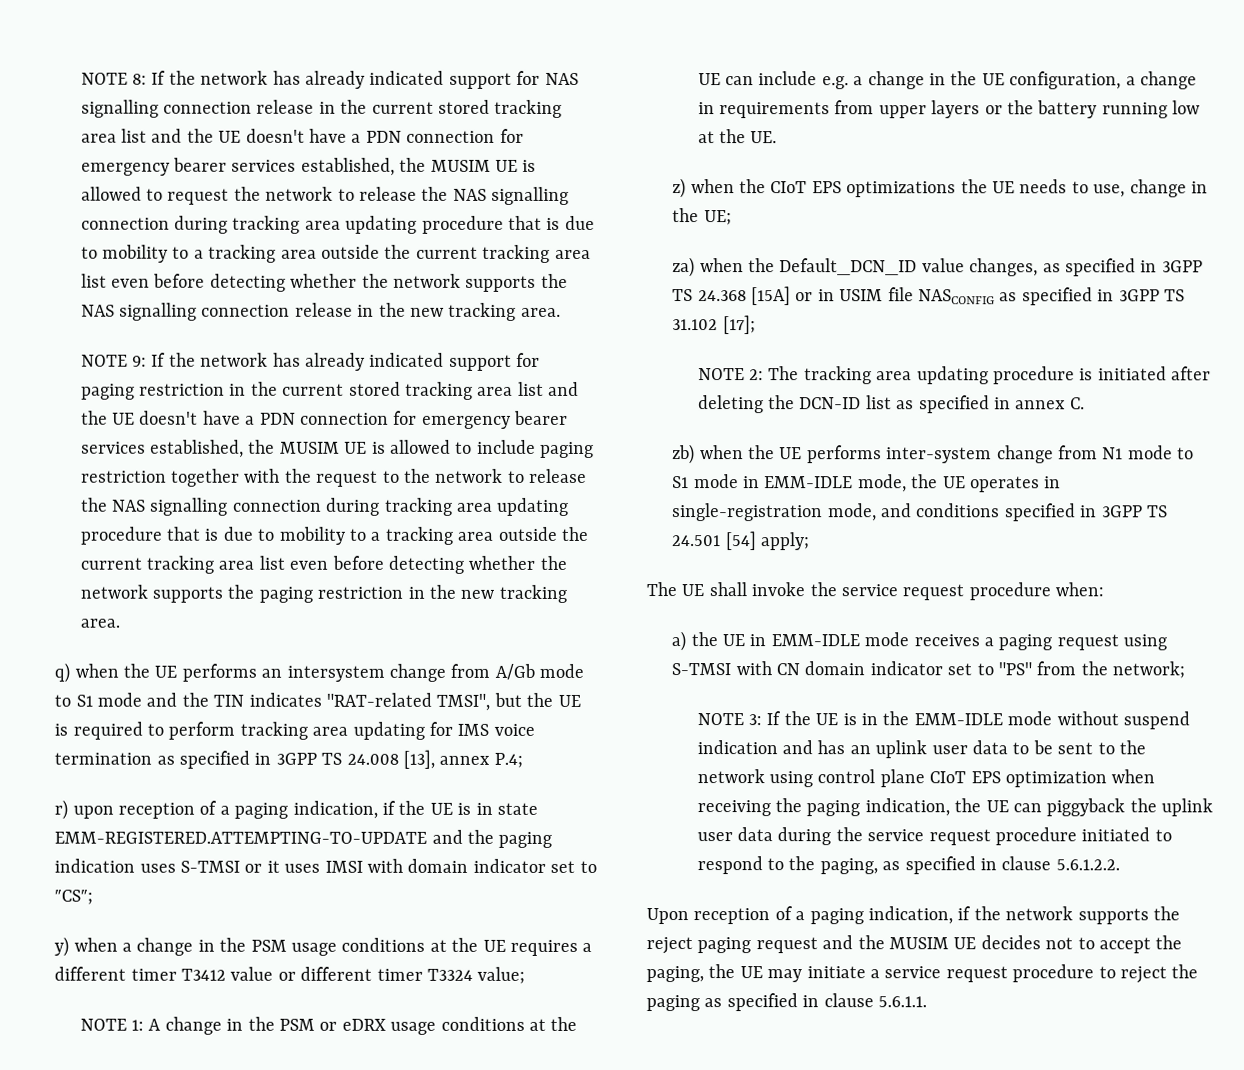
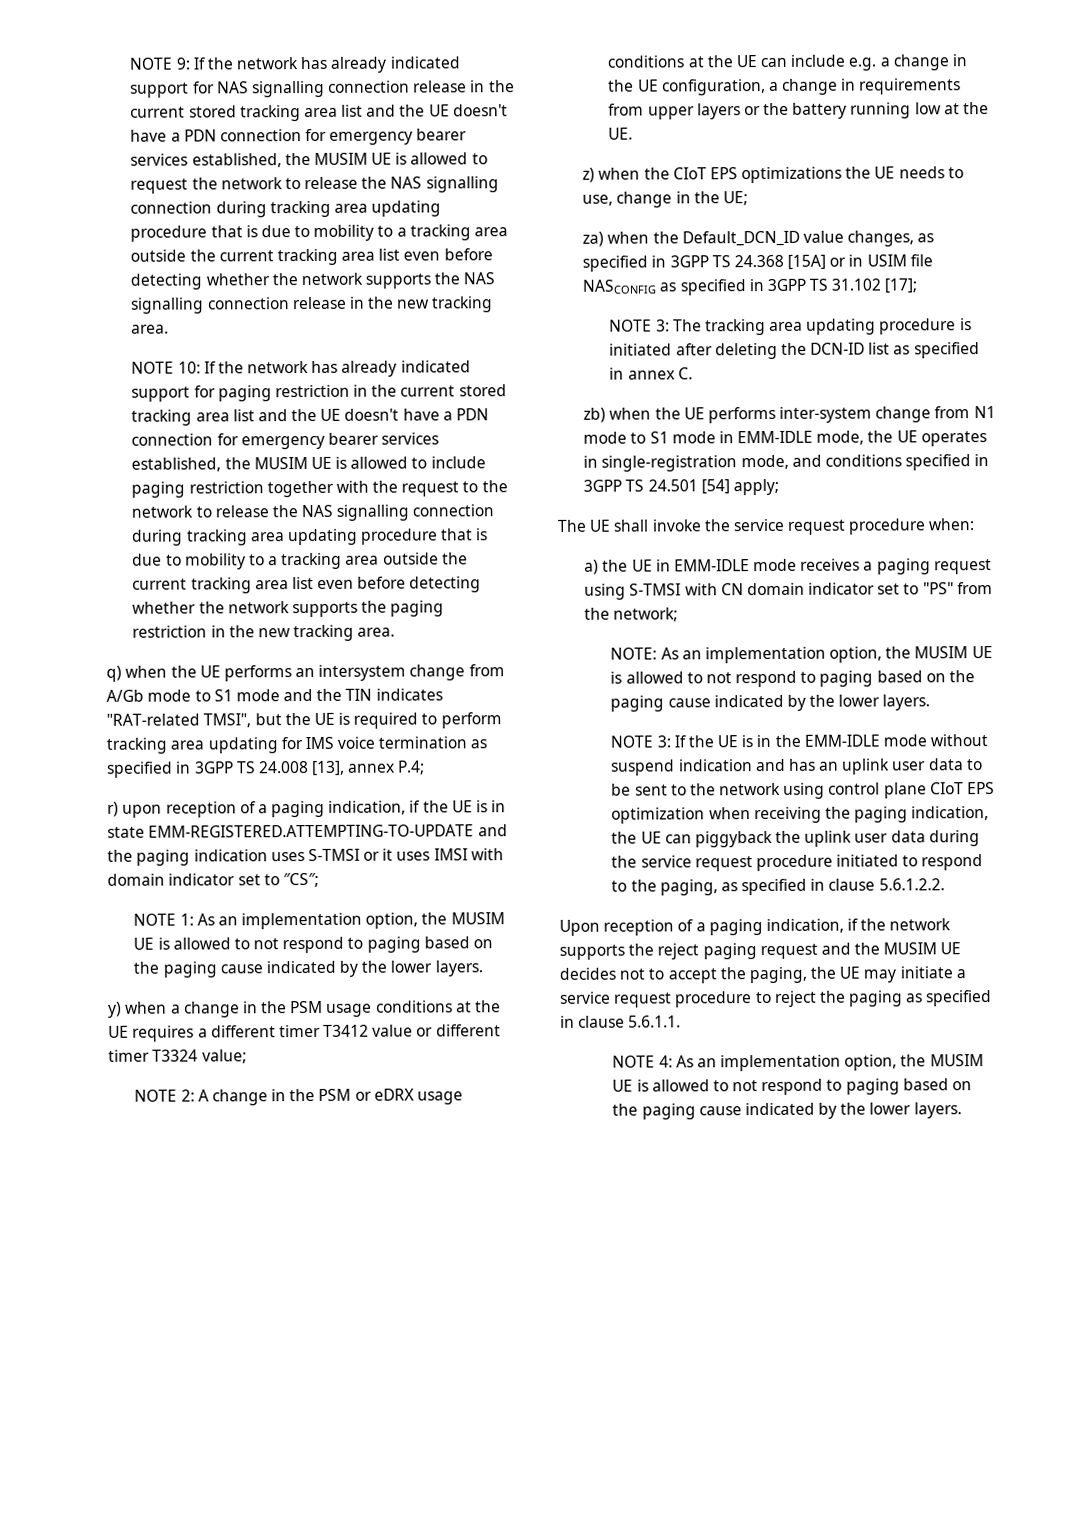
[80,72,147,85] NOTE 8: -> [129,57,190,70] NOTE 9:
[131,355,147,367] 9: -> [177,361,201,374] 10:
(94, 897) none -> [133,912,505,930] [133,936,494,954] [133,960,483,978] // NOTE 1: As an implementation option, the MUSIM UE is allowed to not respond to paging based on the paging cause indicated by the lower layers.
[130,1019,144,1031] 1: -> [180,1089,195,1102] 2:
[748,369,764,381] 2: -> [655,319,670,332] 3:
(1186, 670) none -> [610,646,993,664] [610,670,976,688] [610,694,931,712] // NOTE: As an implementation option, the MUSIM UE is allowed to not respond to paging based on the paging cause indicated by the lower layers.
(927, 1002) none -> [612,1054,984,1072] [612,1078,973,1096] [612,1102,962,1120] // NOTE 4: As an implementation option, the MUSIM UE is allowed to not respond to paging based on the paging cause indicated by the lower layers.

